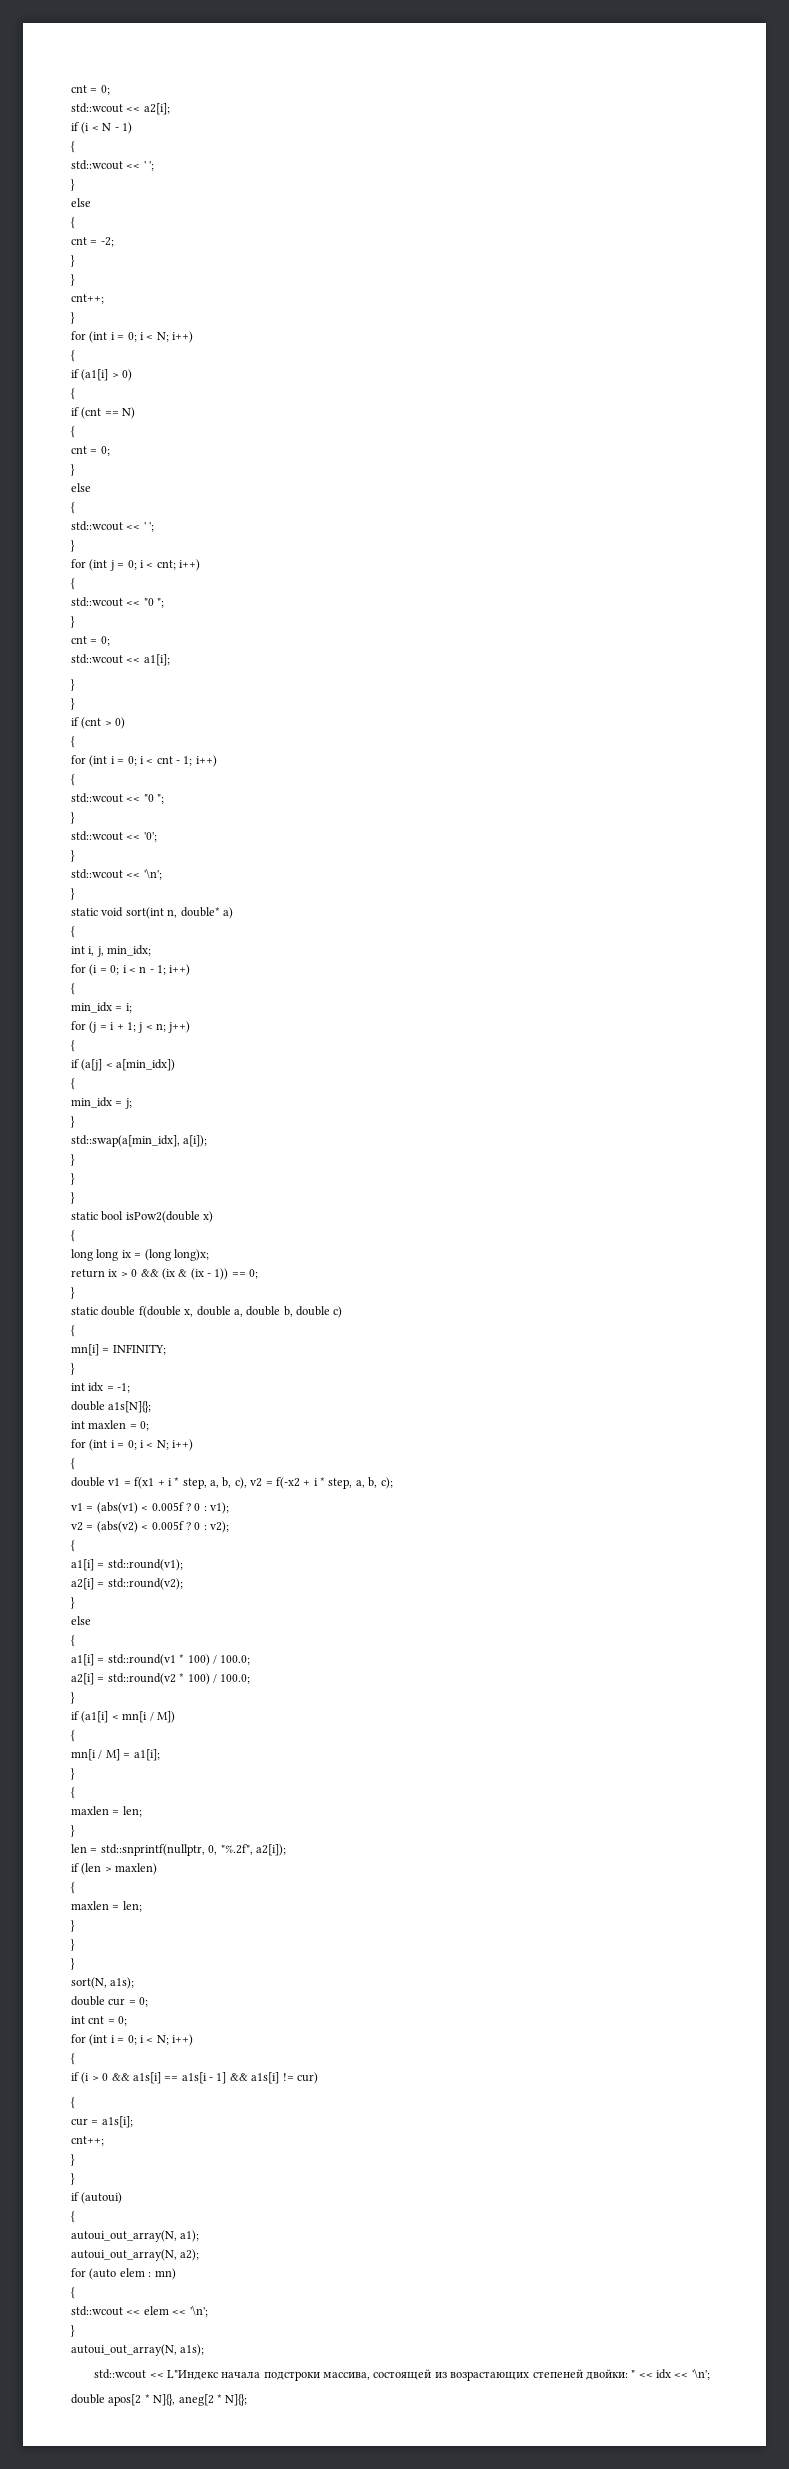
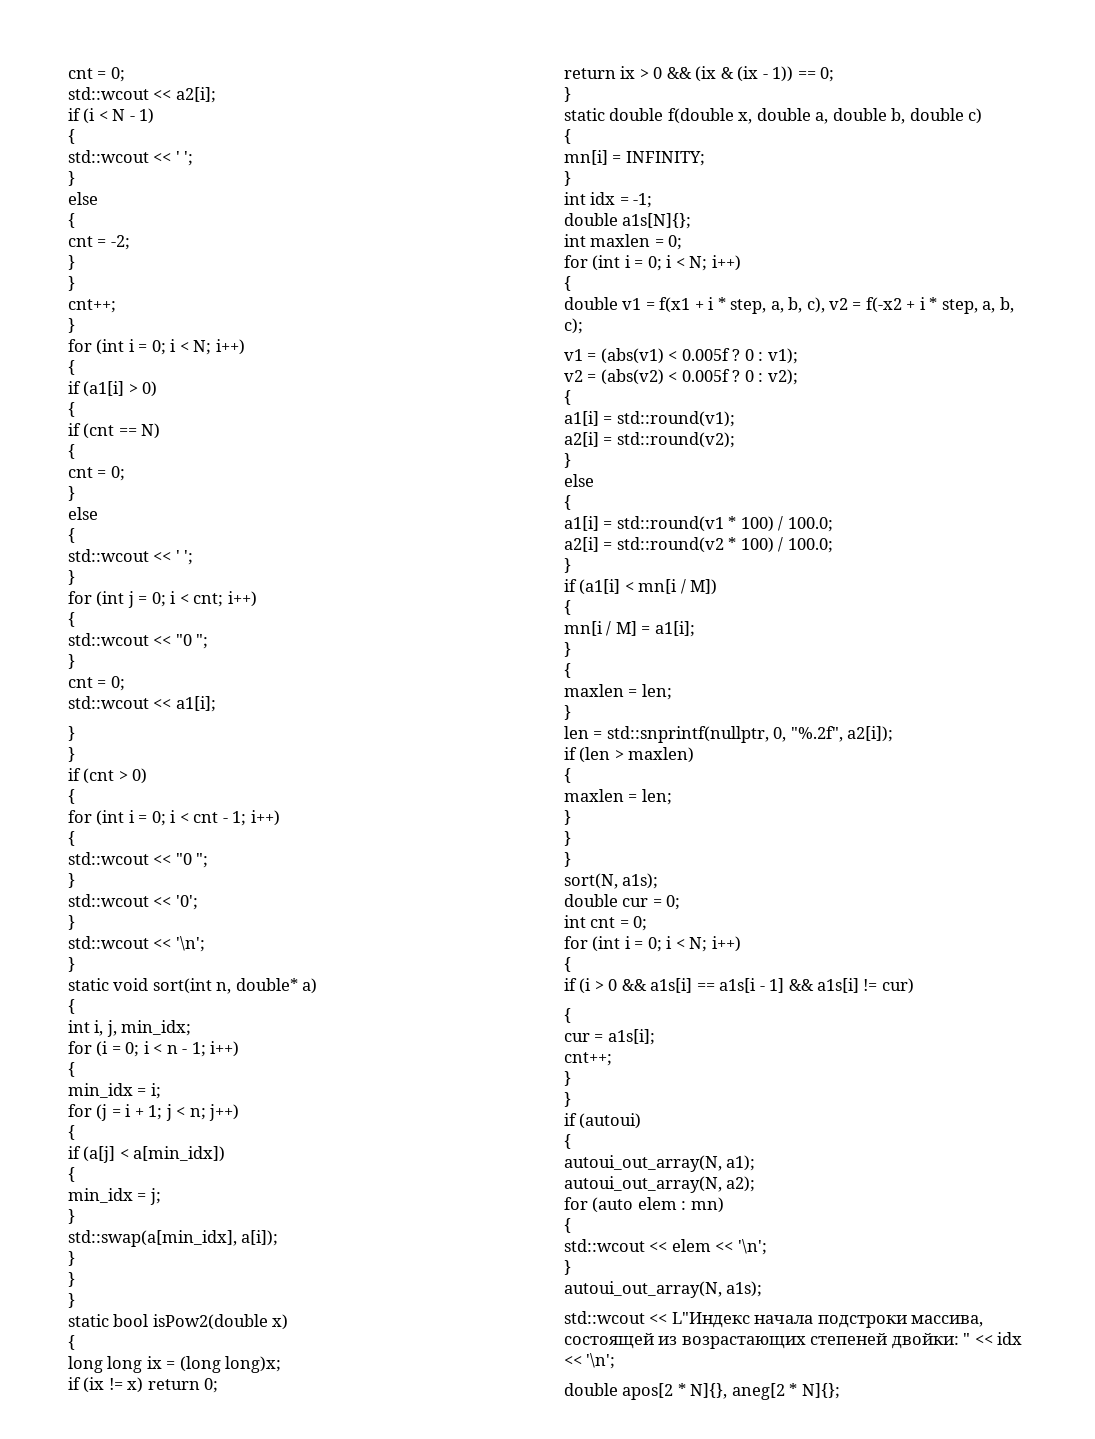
(209, 1255) none -> [68,1377,219,1393] // if (ix != x) return 0;

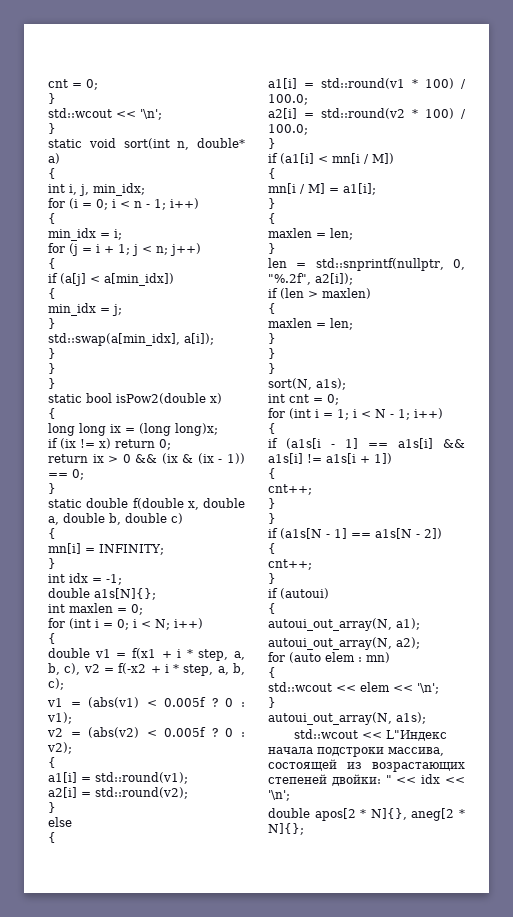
[68,67,125,82] [68,87,216,103] [68,108,155,124] [68,129,75,144] [68,150,194,166] [68,171,75,186] [68,192,98,205] [68,213,75,228] [68,235,130,250] [68,255,75,270] [68,276,75,291] [68,299,116,313] [68,318,75,333] [68,339,245,355] [68,360,75,375] [68,381,158,397] [68,402,75,417] [68,423,161,439] [68,444,75,459] [68,466,125,481] [68,486,75,501] [68,507,98,520] [68,528,75,543] [68,549,194,565] [68,570,75,585] [68,591,257,608] [68,612,75,627] [68,633,209,649] [68,654,75,669] [68,676,125,691] [68,696,216,712] [68,726,75,741] [68,747,75,762] [68,768,148,784] [68,789,75,804] [68,810,280,826] [68,831,75,846] [68,852,209,868] [68,873,75,888] [68,894,198,910] cnt = 0; // std::wcout << a2[i]; // if (i < N - 1) // { // std::wcout << ' '; // } // else // { // cnt = -2; // } // } // cnt++; // } // for (int i = 0; i < N; i++) // { // if (a1[i] > 0) // { // if (cnt == N) // { // cnt = 0; // } // else // { // std::wcout << ' '; // } // for (int j = 0; i < cnt; i++) // { // std::wcout << "0 "; // } // cnt = 0; // std::wcout << a1[i]; // } // } // if (cnt > 0) // { // for (int i = 0; i < cnt - 1; i++) // { // std::wcout << "0 "; // } // std::wcout << '0'; -> [48,79,98,90] cnt = 0;
[564,894,681,910] // double cur = 0; -> (346, 384) none
[647,936,741,952] [564,957,571,972] [564,978,914,994] [564,1008,571,1023] [564,1029,655,1045] [564,1052,612,1066] [564,1071,571,1086] 0; i < N; i++) // { // if (i > 0 && a1s[i] == a1s[i - 1] && a1s[i] != cur) // { // cur = a1s[i]; // cnt++; // } -> [337,408,443,420] [268,423,276,434] [268,438,465,449] [268,453,392,464] [268,468,276,479] [268,484,312,495] [268,498,276,509] [268,513,276,524] [268,528,442,539] [268,543,276,554] [268,559,312,570] 1; i < N - 1; i++) // { // if (a1s[i - 1] == a1s[i] && a1s[i] != a1s[i + 1]) // { // cnt++; // } // } // if (a1s[N - 1] == a1s[N - 2]) // { // cnt++;

